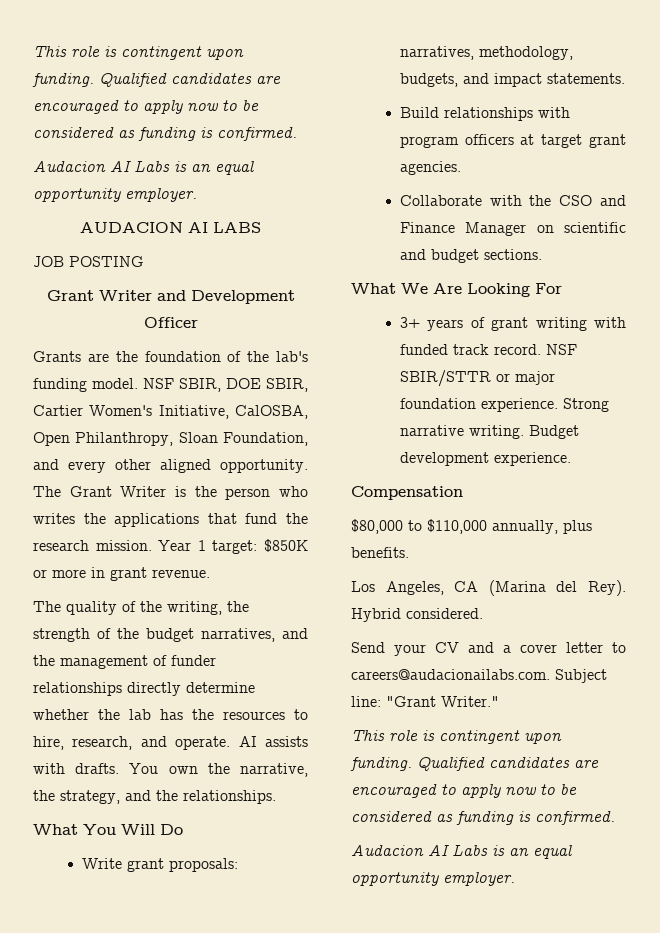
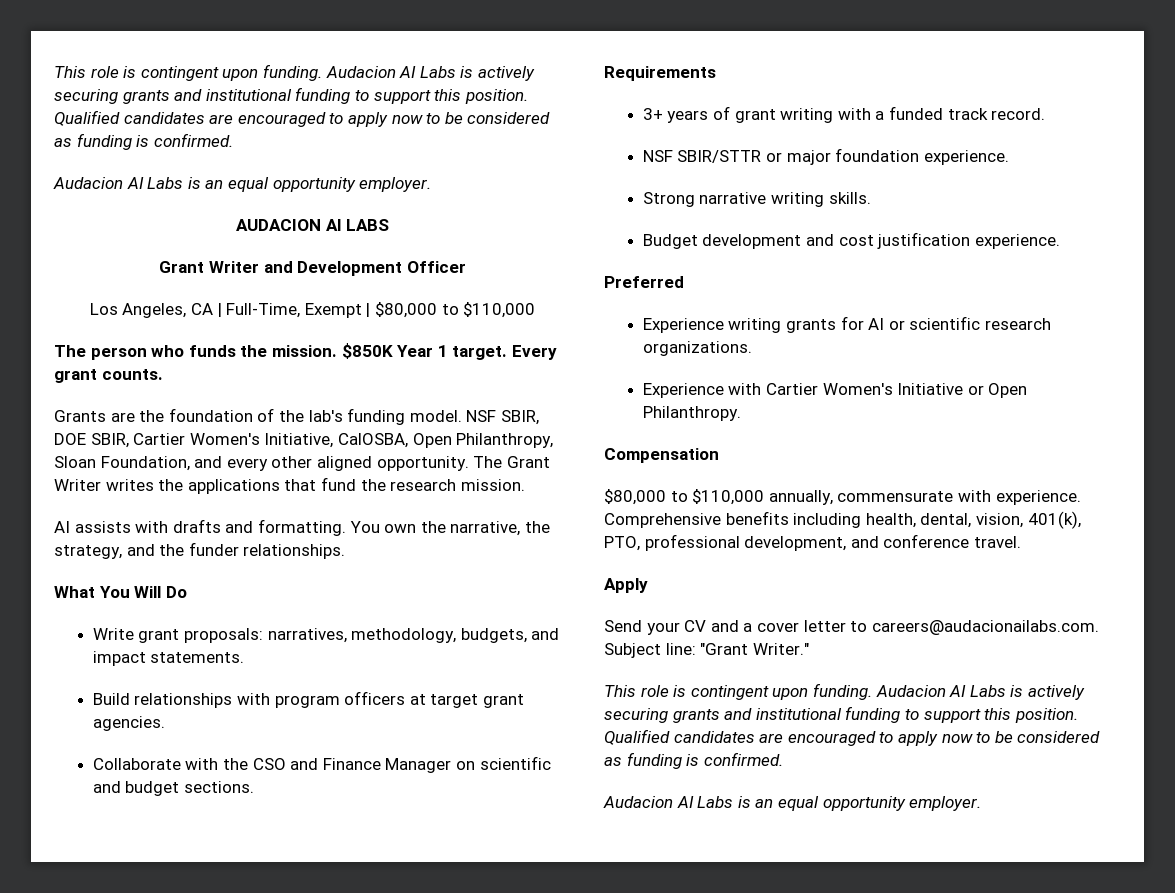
[33,46,244,60] [32,73,94,87] This role is contingent upon funding. -> [54,64,535,81] [54,87,528,104] This role is contingent upon funding. Audacion AI Labs is actively securing grants and institutional funding to support this position.
[33,256,144,267] // JOB POSTING -> (390, 225) none
(198, 322) none -> [89,302,536,318] [54,343,557,360] [54,369,163,383] // Los Angeles, CA | Full-Time, Exempt | $80,000 to $110,000 // The person who funds the mission. $850K Year 1 target. Every grant counts.
[174,486,308,500] is the person who -> (101, 485) none
[158,539,308,554] [33,567,210,581] [33,601,249,615] [33,628,308,642] [33,655,216,669] [33,682,255,696] [33,709,308,720] [33,736,308,750] [33,763,120,774] Year 1 target: $850K or more in grant revenue. // The quality of the writing, the strength of the budget narratives, and the management of funder relationships directly determine whether the lab has the resources to hire, research, and operate. AI assists with drafts. -> [54,519,346,536] // AI assists with drafts and formatting.
(178, 795) none -> [188,542,239,556] funder
[351,283,562,297] What We Are Looking For -> [604,66,716,81] Requirements
(626, 322) none -> [875,111,885,120] a
(541, 349) none -> (1046, 114) //
(558, 405) none -> (1009, 157) //
[468,425,579,439] [399,452,571,466] writing. Budget development experience. -> [771,192,871,207] [642,232,1060,249] [604,276,684,288] [642,316,1052,333] [642,341,752,356] [642,383,1028,398] [642,406,741,421] writing skills. // Budget development and cost justification experience. // Preferred // Experience writing grants for AI or scientific research organizations. // Experience with Cartier Women's Initiative or Open Philanthropy.
[563,520,592,534] [351,547,409,558] [351,580,626,596] [351,608,483,622] plus benefits. // Los Angeles, CA (Marina del Rey). Hybrid considered. -> [837,490,1081,505] [604,511,1081,529] [604,534,1021,551] [604,578,648,593] commensurate with experience. Comprehensive benefits including health, dental, vision, 401(k), PTO, professional development, and conference travel. // Apply
(412, 764) none -> [875,685,1085,700] [604,706,1078,723] Audacion AI Labs is actively securing grants and institutional funding to support this position.

